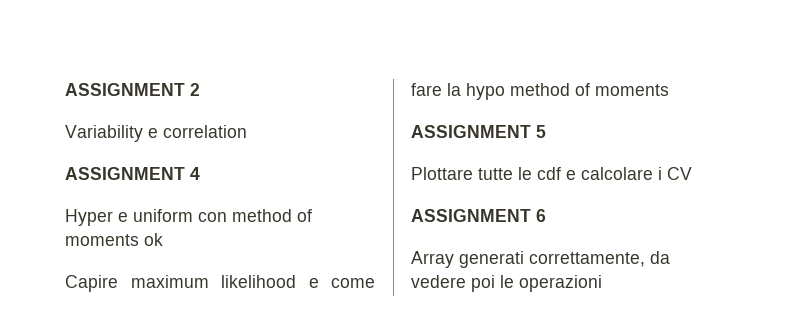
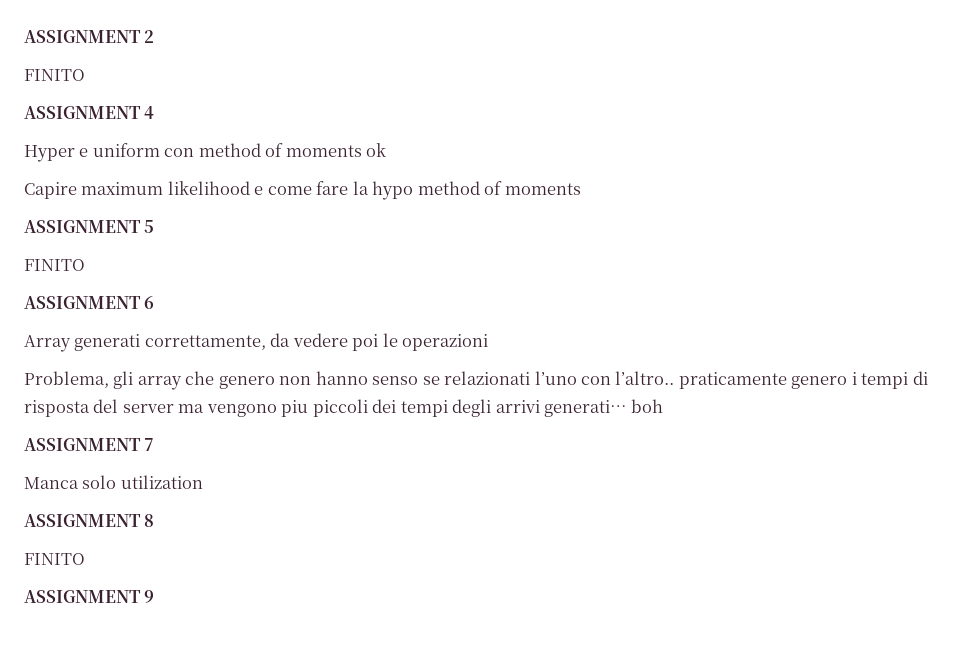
[65,125,247,142] Variability e correlation -> [24,69,85,81] FINITO
[411,167,692,180] Plottare tutte le cdf e calcolare i CV -> [24,259,85,271] FINITO
(602, 283) none -> [24,371,928,390] [24,399,664,417] [24,438,155,451] [24,475,203,489] [24,514,155,527] [24,553,85,565] [24,590,155,603] // Problema, gli array che genero non hanno senso se relazionati l’uno con l’altro.. praticamente genero i tempi di risposta del server ma vengono piu piccoli dei tempi degli arrivi generati… boh // ASSIGNMENT 7 // Manca solo utilization // ASSIGNMENT 8 // FINITO // ASSIGNMENT 9

